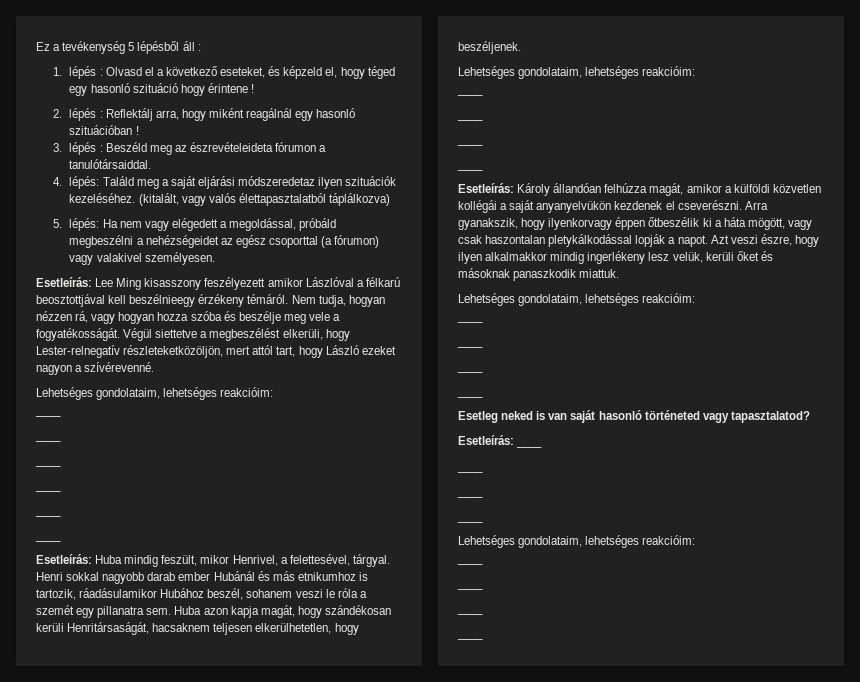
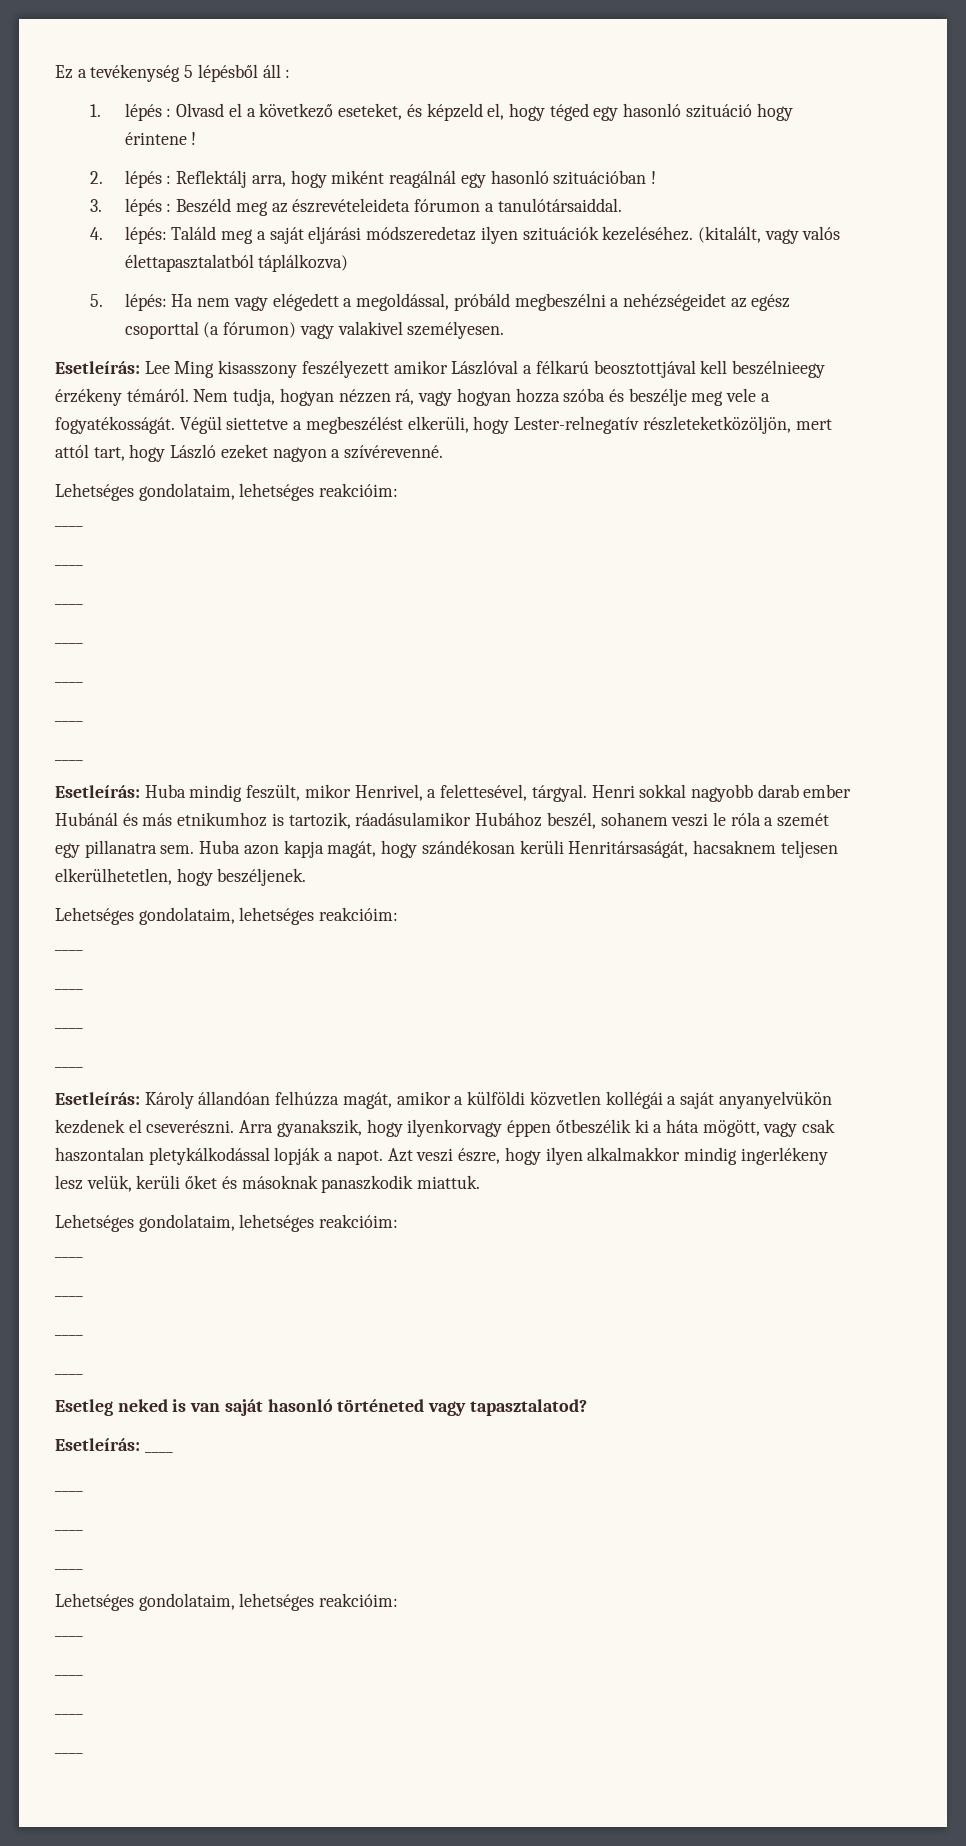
(61, 540) none -> [55,759,83,761] // ____

